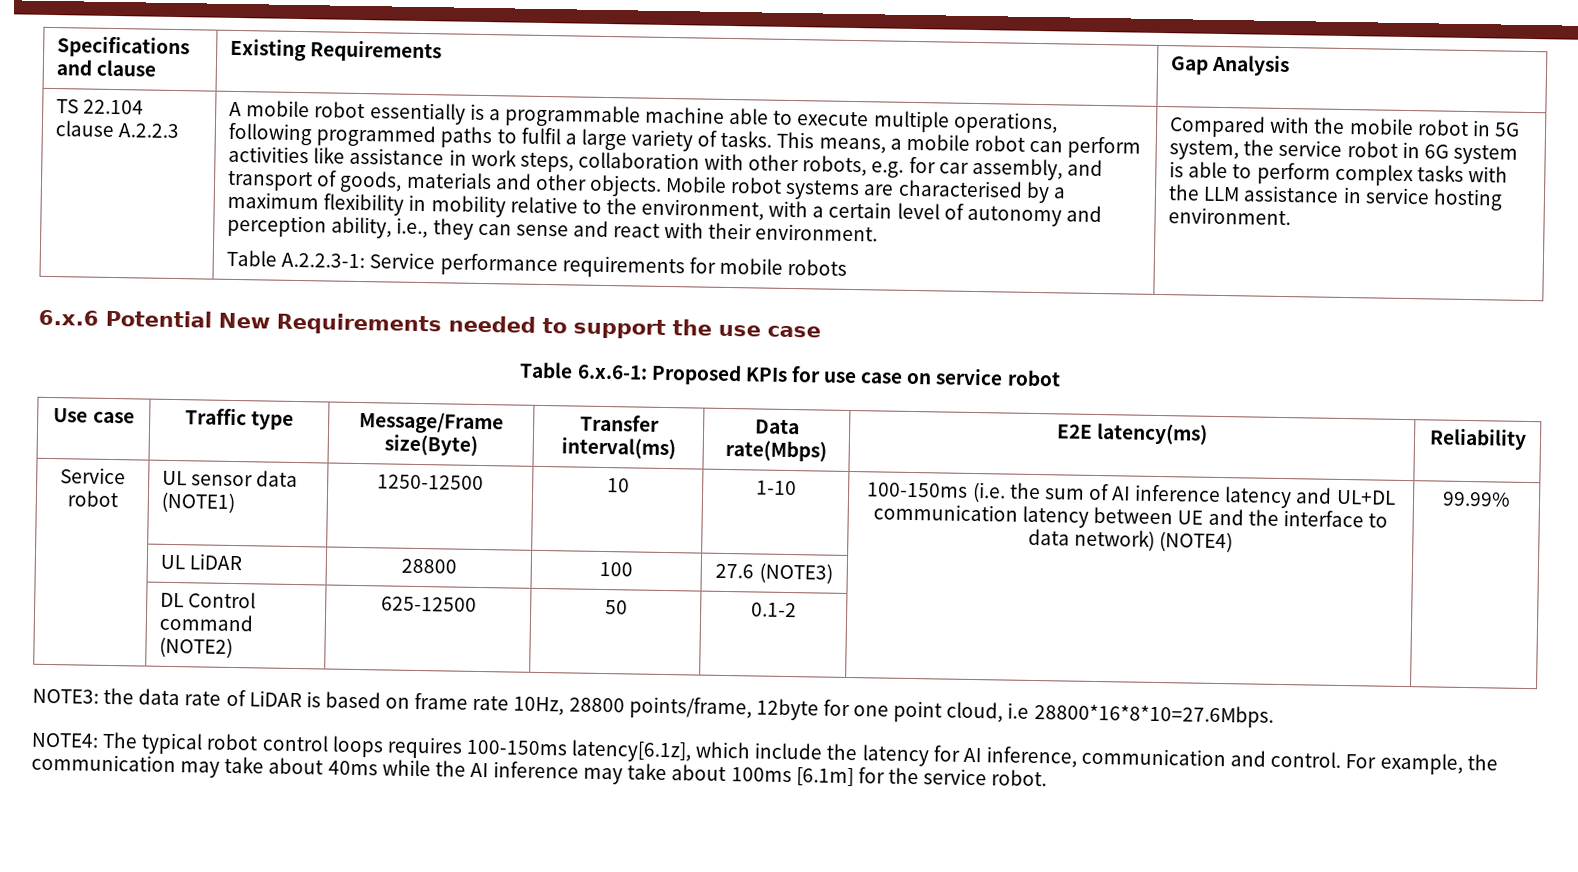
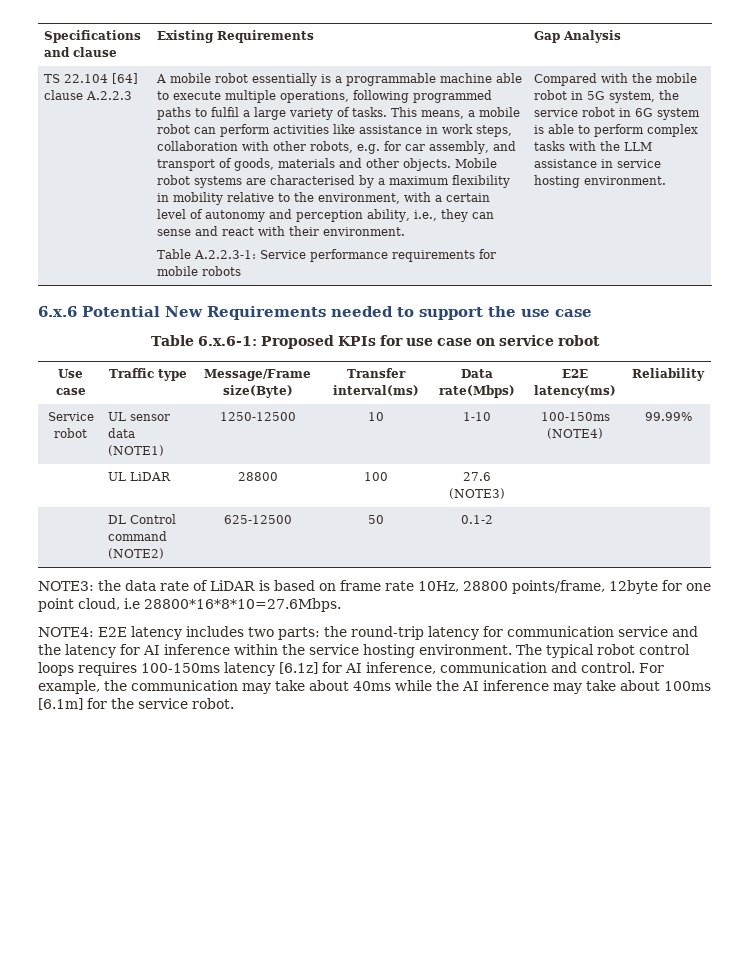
(145, 107) none -> [112,73,139,84] [64]
[971,481,1396,509] [873,503,1388,528] [1027,528,1155,551] (i.e. the sum of AI inference latency and UL+DL communication latency between UE and the interface to data network) -> (610, 416) none
(99, 740) none -> [98,626,698,640] [38,644,512,658] E2E latency includes two parts: the round-trip latency for communication service and the latency for AI inference within the service hosting environment.
[571,739,929,767] latency[6.1z], which include the latency -> [224,662,318,676] latency [6.1z]

